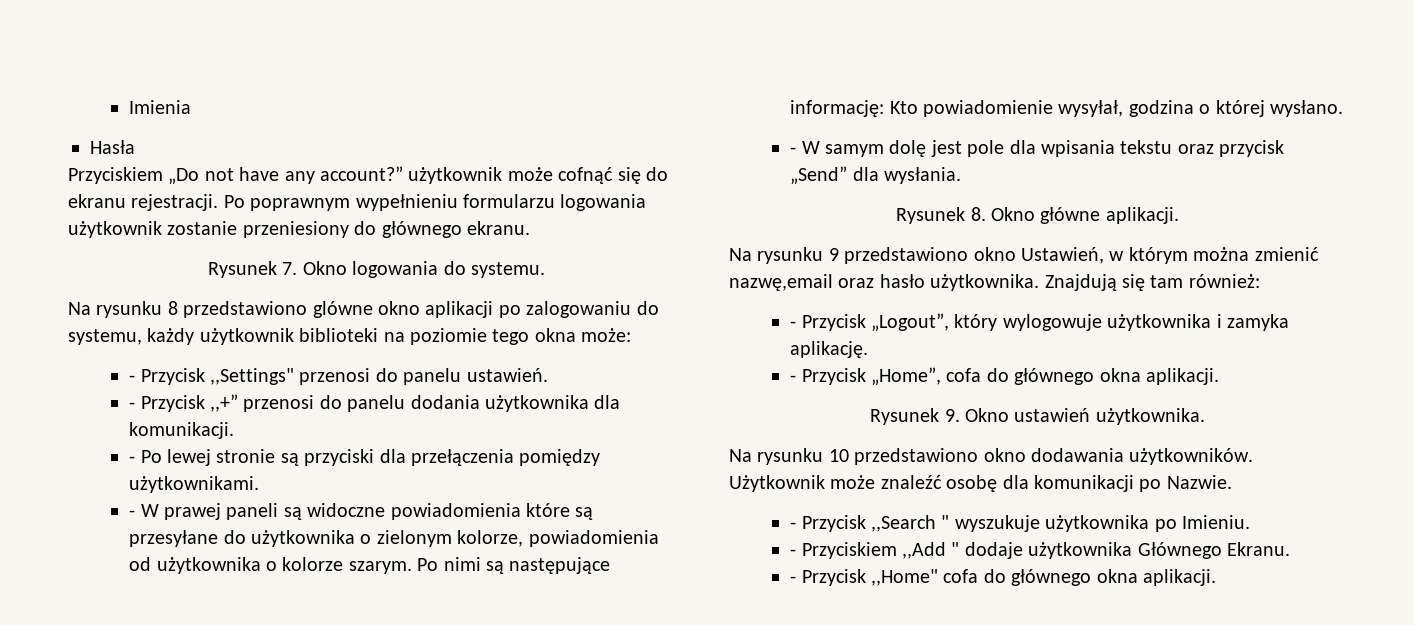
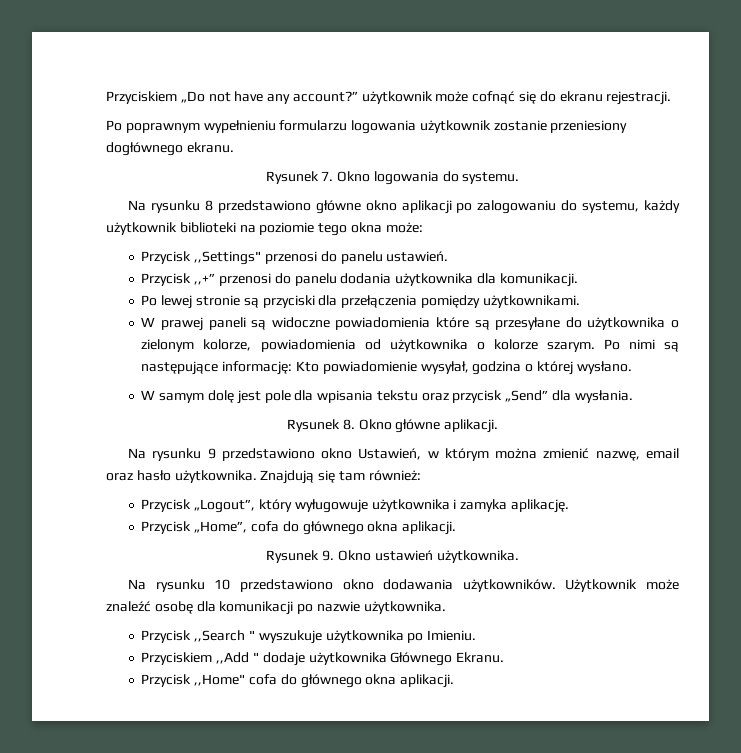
[129,100,192,114] [90,140,135,154] Imienia // Hasła // -> (106, 97) none
(219, 202) none -> (672, 98) //
[354,221,462,238] do głównego -> [106,142,183,156] dogłównego
[312,301,373,318] glówne -> [315,200,361,214] główne
[129,375,136,382] - -> (423, 227) none
[129,402,136,409] - -> (449, 256) none
[129,456,136,463] - -> (578, 280) none
[129,510,136,517] - -> (580, 301) none
[790,147,797,154] - -> (632, 367) none
[729,274,833,291] nazwę,email -> [595,448,679,461] nazwę, email
[790,321,797,328] - -> (421, 475) none
[1002,314,1102,331] wylogowuje -> [294,499,368,513] wyługowuje
[790,375,797,382] - -> (569, 506) none
[1166,475,1232,489] [790,522,797,529] Nazwie. // - -> [316,601,446,614] nazwie użytkownika. //
[790,549,797,556] - -> (477, 635) none
[790,576,797,583] - -> (505, 657) none

